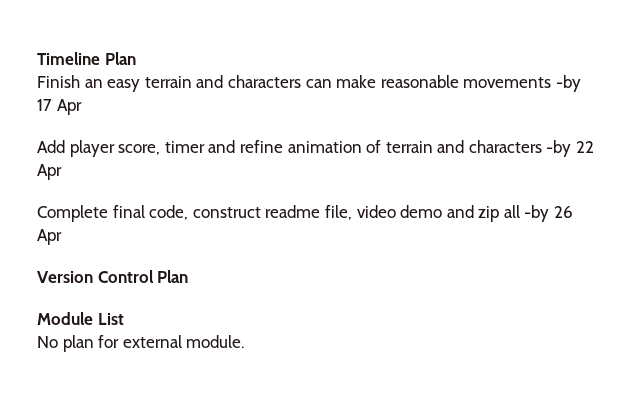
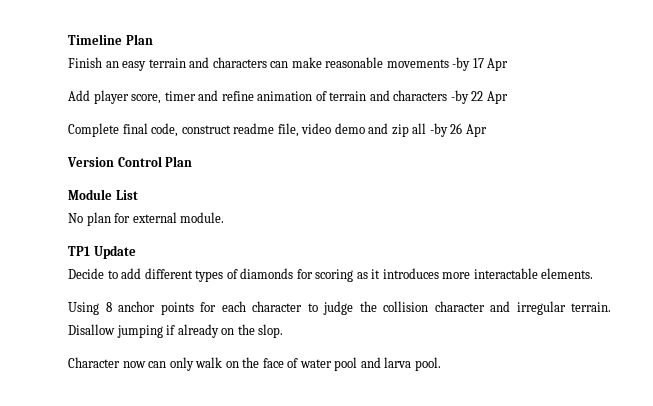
(245, 341) none -> [68,245,136,259] [68,268,594,282] [68,301,611,315] [68,324,284,338] [68,357,441,371] // TP1 Update // Decide to add different types of diamonds for scoring as it introduces more interactable elements. // Using 8 anchor points for each character to judge the collision character and irregular terrain. Disallow jumping if already on the slop. // Character now can only walk on the face of water pool and larva pool.

